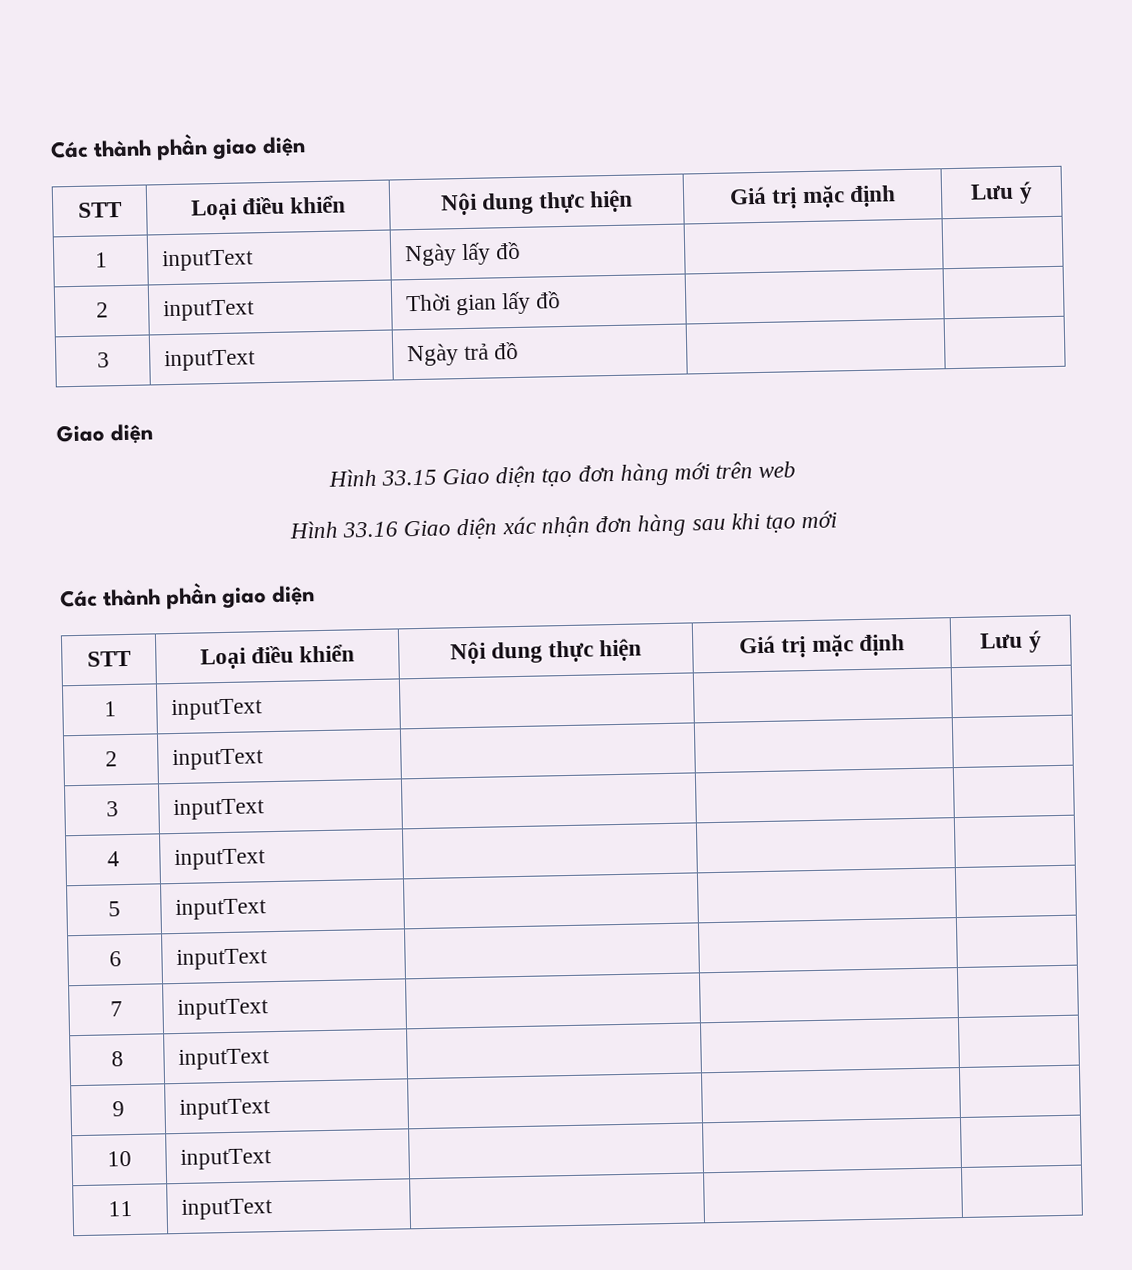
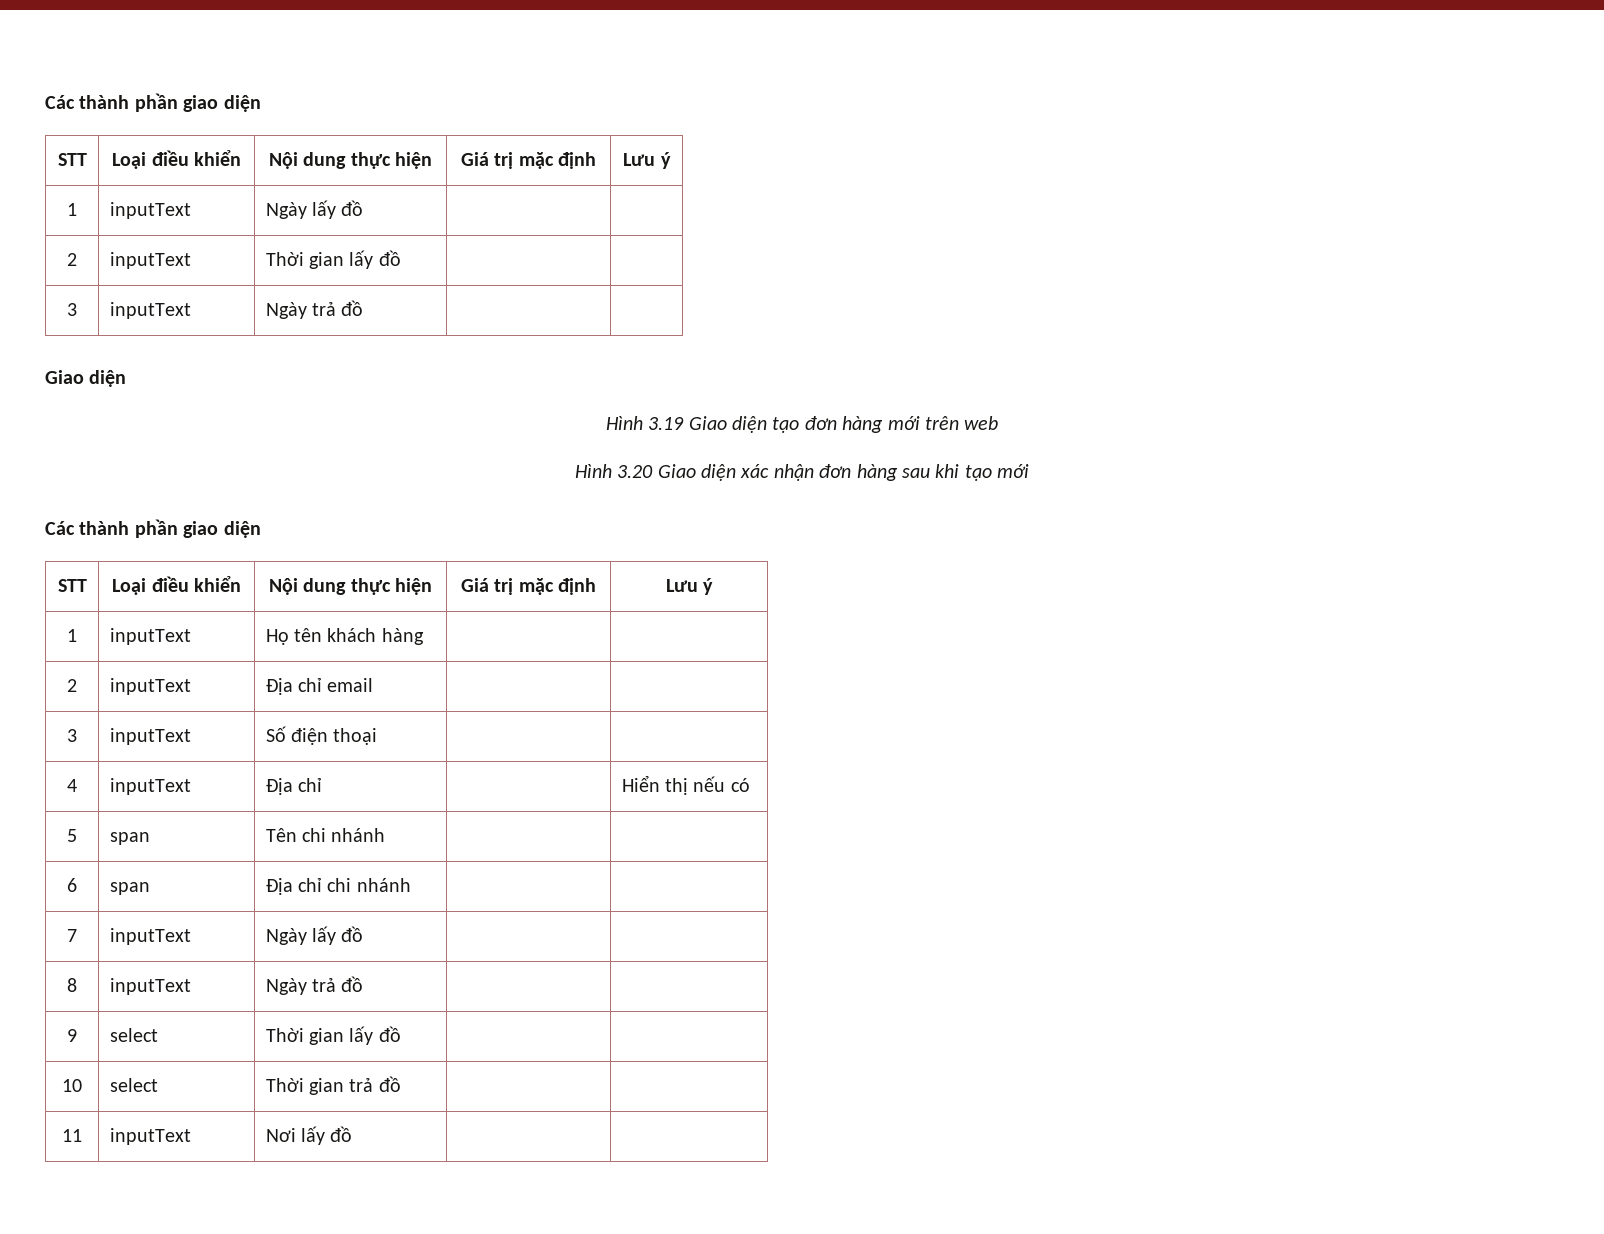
[380,469,437,486] 33.15 -> [648,417,685,430] 3.19
[342,521,399,538] 33.16 -> [617,465,654,478] 3.20
[104,751,118,767] [171,748,264,771] [105,801,119,817] [172,798,265,821] | | // 2 | inputText | | | // 3 | inputText | -> [265,628,424,645] [67,679,77,692] [109,678,191,695] [265,678,374,695] [67,729,77,742] [109,728,191,745] [265,726,378,745] Họ tên khách hàng | | // 2 | inputText | Địa chỉ email | | // 3 | inputText | Số điện thoại
[107,901,121,917] [174,898,267,921] [108,951,122,967] [175,948,268,971] | | // 5 | inputText | | | // 6 | inputText | -> [265,778,322,795] [621,775,750,795] [67,829,77,842] [109,832,150,845] [265,828,386,842] [67,878,77,892] [109,882,150,895] [265,878,411,895] Địa chỉ | | Hiển thị nếu có // 5 | span | Tên chi nhánh | | // 6 | span | Địa chỉ chi nhánh
(269, 1009) none -> [265,926,364,945] Ngày lấy đồ
[111,1101,125,1117] [178,1098,271,1121] [106,1150,132,1167] [179,1148,272,1170] | | // 9 | inputText | | | // 10 | inputText | -> [265,976,364,995] [67,1029,77,1042] [109,1028,158,1042] [265,1026,401,1045] [62,1079,82,1092] [109,1078,158,1092] [265,1076,401,1095] Ngày trả đồ | | // 9 | select | Thời gian lấy đồ | | // 10 | select | Thời gian trả đồ
(273, 1209) none -> [265,1126,353,1145] Nơi lấy đồ

